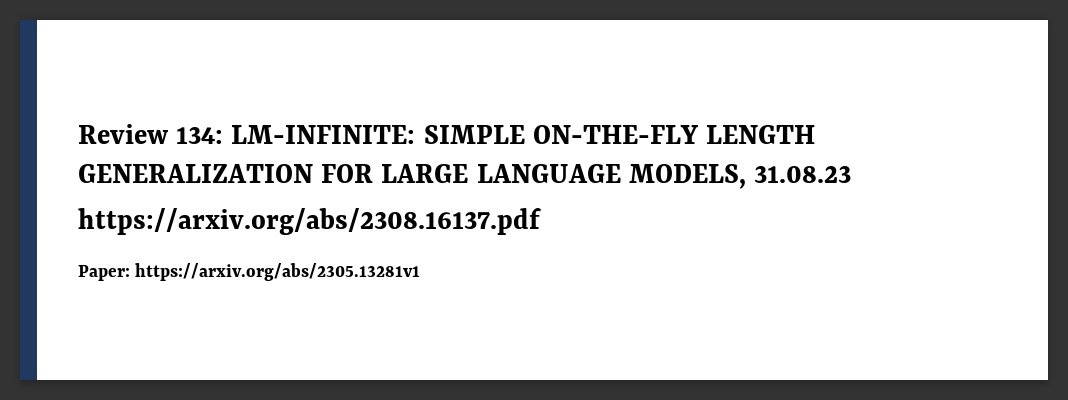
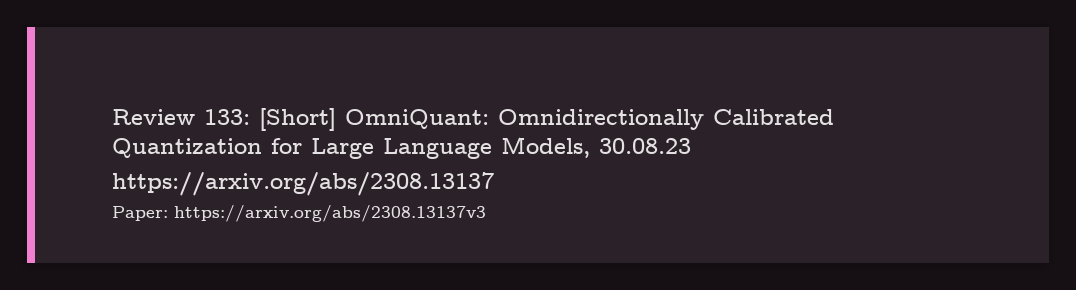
[176,125,816,144] [78,164,852,189] [78,208,541,235] 134: LM-INFINITE: SIMPLE ON-THE-FLY LENGTH GENERALIZATION FOR LARGE LANGUAGE MODELS, 31.08.23 // https://arxiv.org/abs/2308.16137.pdf -> [204,108,834,131] [112,137,691,159] [112,172,494,196] 133: [Short] OmniQuant: Omnidirectionally Calibrated Quantization for Large Language Models, 30.08.23 // https://arxiv.org/abs/2308.13137
[135,263,421,281] https://arxiv.org/abs/2305.13281v1 -> [174,205,486,222] https://arxiv.org/abs/2308.13137v3

